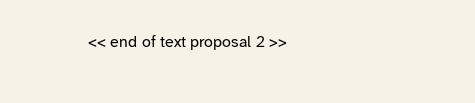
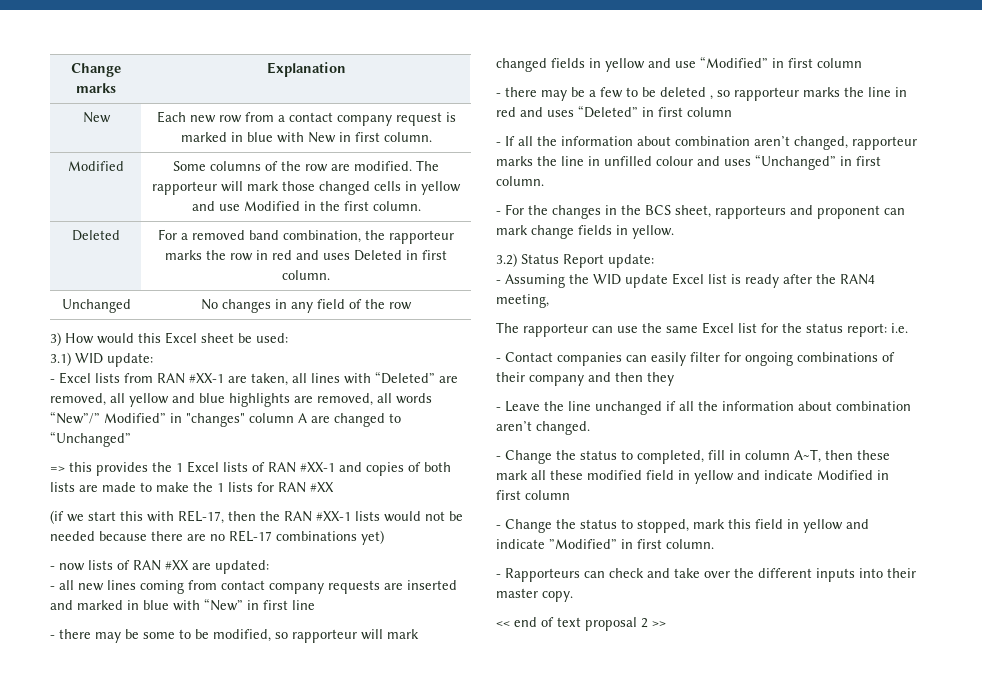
(88, 43) none -> [71,63,121,77] [76,83,116,93] [266,62,346,77] [82,112,111,123] [156,111,456,126] [180,132,432,143] [68,161,124,171] [173,160,439,172] [152,181,461,195] [191,201,421,211] [72,230,120,241] [158,229,454,244] [165,250,447,261] [282,270,330,280] [61,299,131,313] [201,299,412,313] [50,332,288,346] [50,352,153,367] [50,371,458,386] [50,393,432,407] [50,411,401,427] [50,431,131,447] [50,461,451,476] [50,482,334,493] [50,510,463,524] [50,530,384,545] [50,560,269,574] [50,580,457,594] [50,598,315,611] [50,629,419,643] [496,56,862,72] [496,87,907,101] [496,105,732,118] [496,136,917,150] [496,154,881,170] [496,176,544,186] [496,204,905,219] [496,225,674,239] [496,253,654,268] [496,273,875,288] [496,294,549,308] [496,322,908,337] [496,352,895,366] [496,372,674,386] [496,401,911,415] [496,421,590,435] [496,449,890,464] [496,470,889,484] [496,490,570,500] [496,519,869,533] [496,539,714,549] [496,568,916,582] [496,588,573,602] Change marks | Explanation // New | Each new row from a contact company request is marked in blue with New in first column. // Modified | Some columns of the row are modified. The rapporteur will mark those changed cells in yellow and use Modified in the first column. // Deleted | For a removed band combination, the rapporteur marks the row in red and uses Deleted in first column. // Unchanged | No changes in any field of the row // 3) How would this Excel sheet be used: // 3.1) WID update: // - Excel lists from RAN #XX-1 are taken, all lines with “Deleted” are removed, all yellow and blue highlights are removed, all words “New”/” Modified” in "changes" column A are changed to “Unchanged” // => this provides the 1 Excel lists of RAN #XX-1 and copies of both lists are made to make the 1 lists for RAN #XX // (if we start this with REL-17, then the RAN #XX-1 lists would not be needed because there are no REL-17 combinations yet) // - now lists of RAN #XX are updated: // - all new lines coming from contact company requests are inserted and marked in blue with “New” in first line // - there may be some to be modified, so rapporteur will mark changed fields in yellow and use “Modified” in first column // - there may be a few to be deleted , so rapporteur marks the line in red and uses “Deleted” in first column // - If all the information about combination aren’t changed, rapporteur marks the line in unfilled colour and uses “Unchanged” in first column. // - For the changes in the BCS sheet, rapporteurs and proponent can mark change fields in yellow. // 3.2) Status Report update: // - Assuming the WID update Excel list is ready after the RAN4 meeting, // The rapporteur can use the same Excel list for the status report: i.e. // - Contact companies can easily filter for ongoing combinations of their company and then they // - Leave the line unchanged if all the information about combination aren’t changed. // - Change the status to completed, fill in column A~T, then these mark all these modified field in yellow and indicate Modified in first column // - Change the status to stopped, mark this field in yellow and indicate ”Modified” in first column. // - Rapporteurs can check and take over the different inputs into their master copy. //

